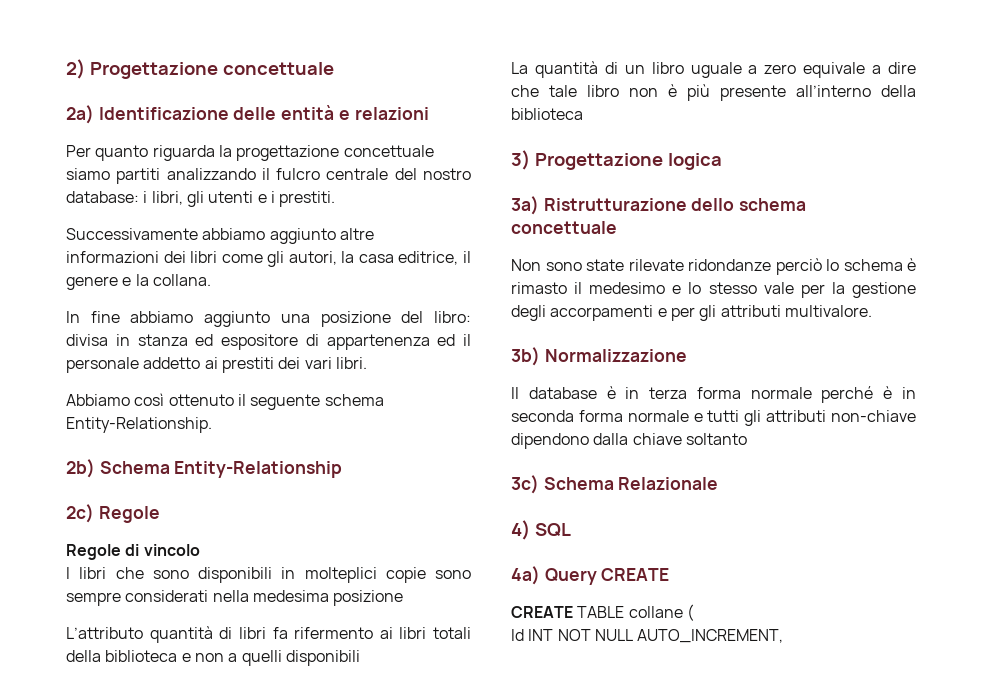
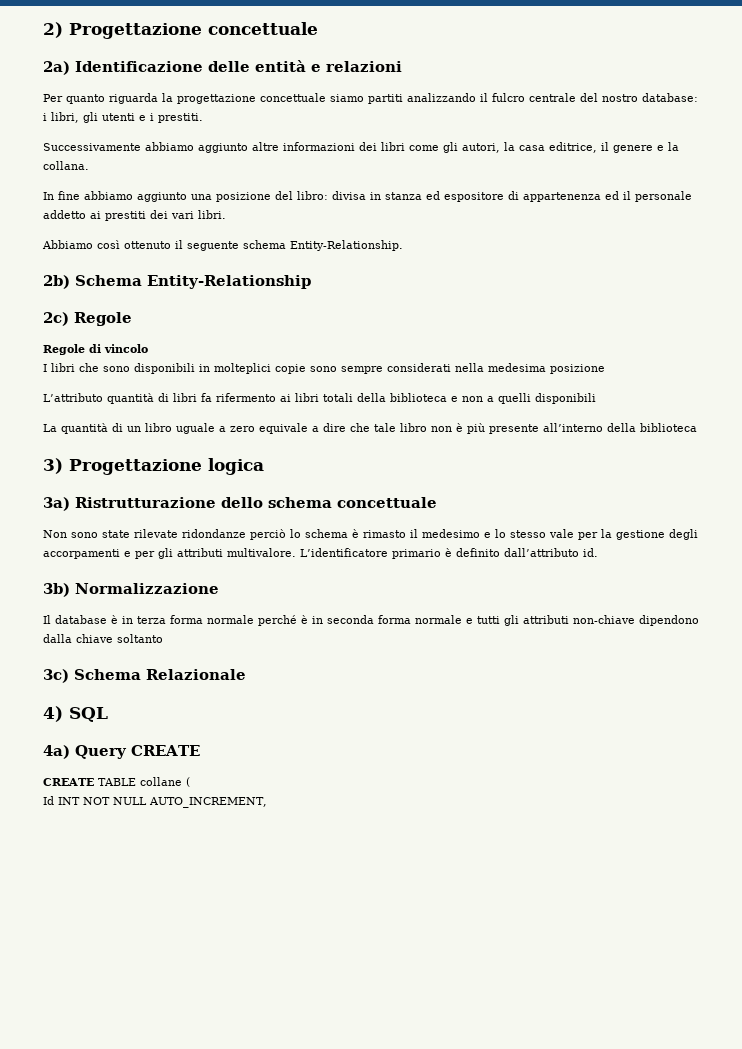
(872, 311) none -> [300,548,598,559] L’identificatore primario è definito dall’attributo id.

